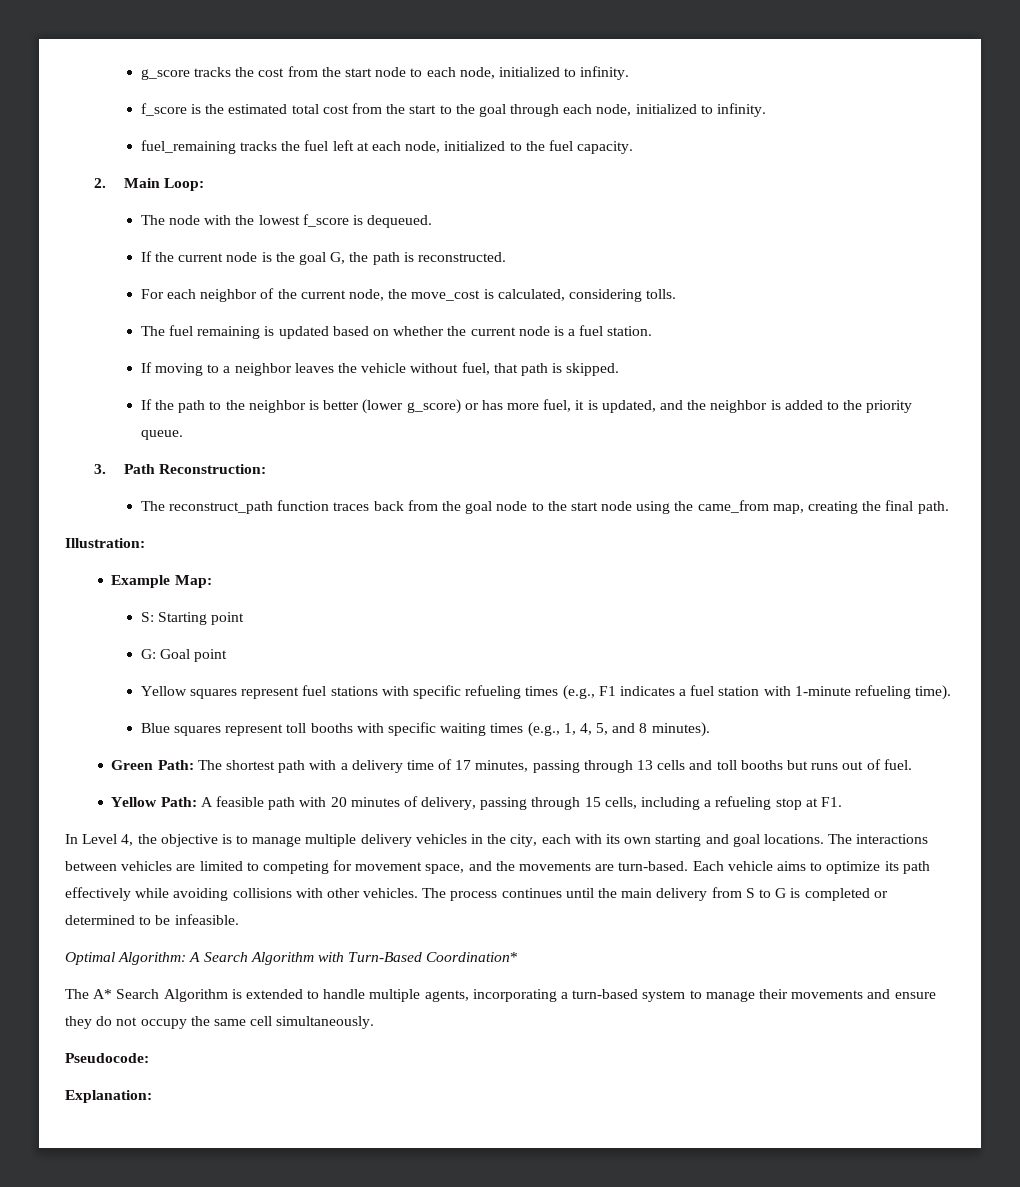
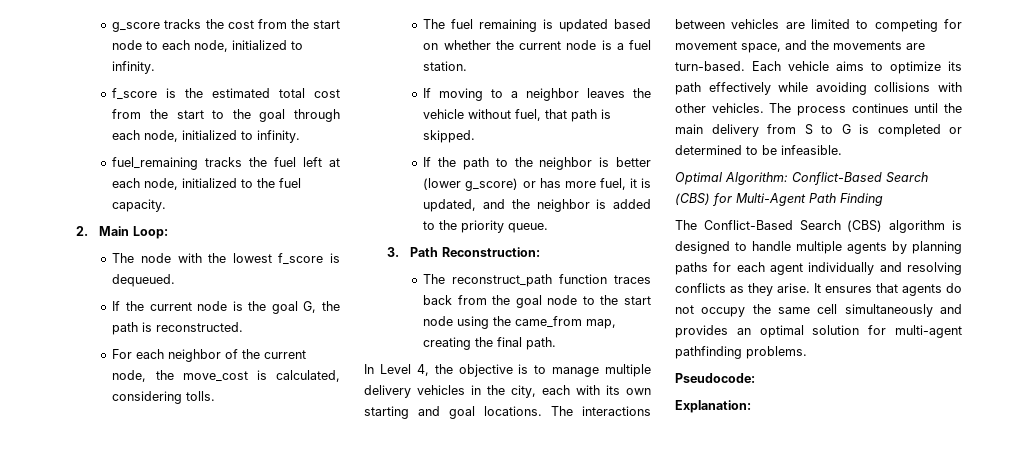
[65,538,145,548] [111,575,212,588] [140,612,245,625] [140,649,228,662] [140,685,952,700] [140,722,710,737] [111,759,912,773] [111,796,842,810] // Illustration: // Example Map: // S: Starting point // G: Goal point // Yellow squares represent fuel stations with specific refueling times (e.g., F1 indicates a fuel station with 1-minute refueling time). // Blue squares represent toll booths with specific waiting times (e.g., 1, 4, 5, and 8 minutes). // Green Path: The shortest path with a delivery time of 17 minutes, passing through 13 cells and toll booths but runs out of fuel. // Yellow Path: A feasible path with 20 minutes of delivery, passing through 15 cells, including a refueling stop at F1. -> (557, 343) none
[189,952,519,965] [65,989,936,1002] [65,1016,92,1029] A Search Algorithm with Turn-Based Coordination* // The A* Search Algorithm is extended to handle multiple agents, incorporating a turn-based system to manage their movements and ensure they -> [792,172,928,185] [675,193,883,206] [675,220,962,233] [675,241,962,254] [675,262,962,275] [675,283,942,296] Conflict-Based Search (CBS) for Multi-Agent Path Finding // The Conflict-Based Search (CBS) algorithm is designed to handle multiple agents by planning paths for each agent individually and resolving conflicts as they arise. It ensures that agents
[276,1016,375,1029] simultaneously. -> [844,304,962,317] [675,325,962,338] [675,346,807,359] simultaneously and provides an optimal solution for multi-agent pathfinding problems.

